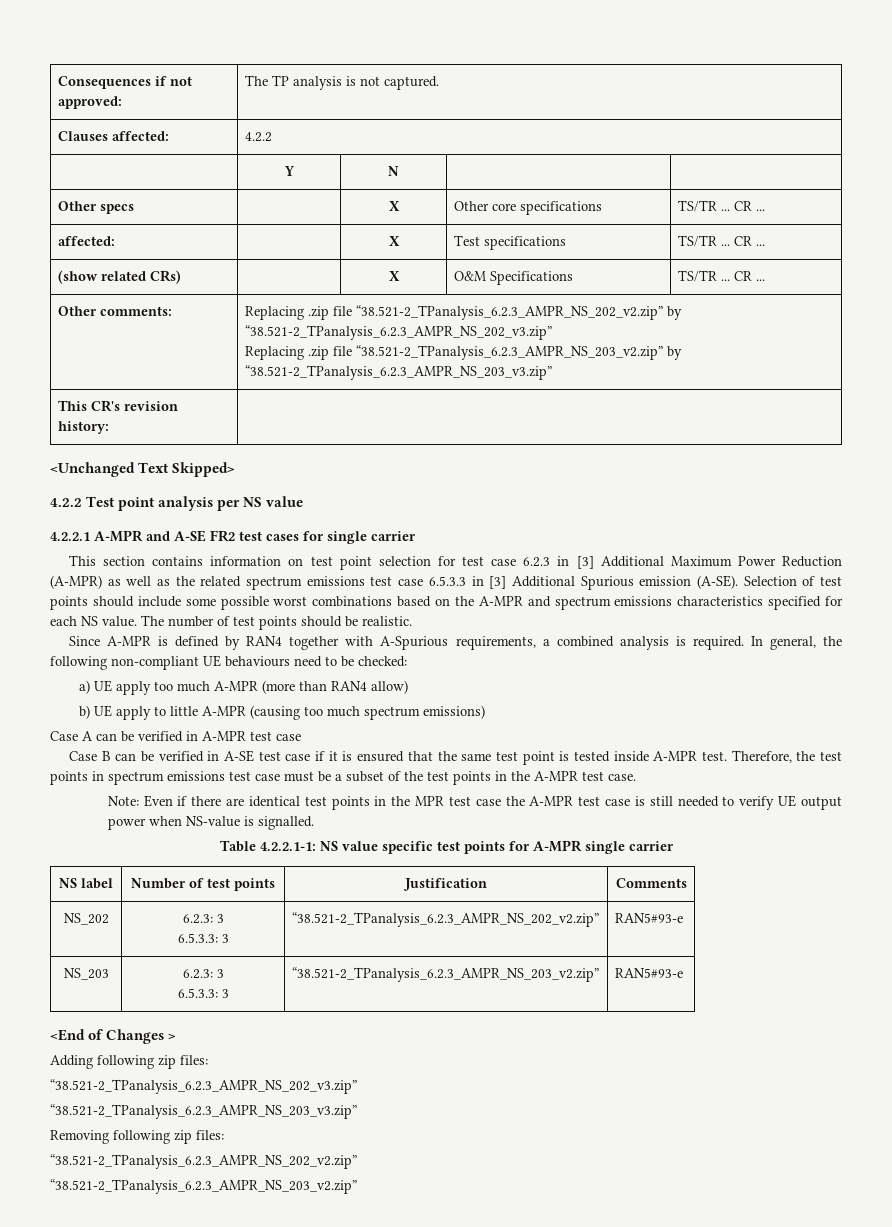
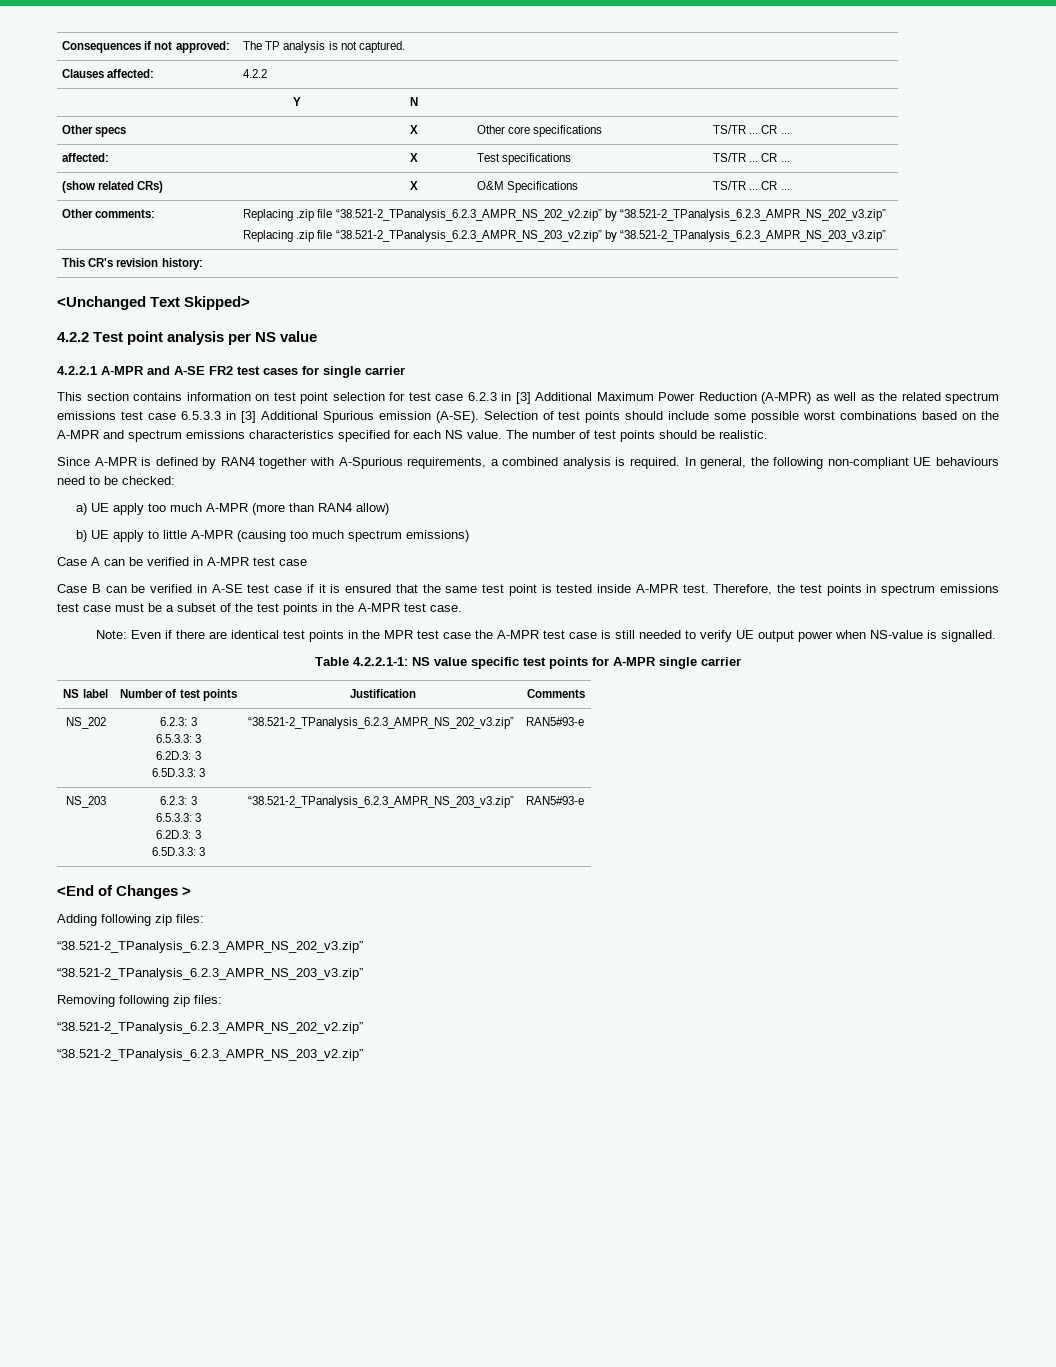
[291,912,599,927] | “38.521-2_TPanalysis_6.2.3_AMPR_NS_202_v2.zip” -> [156,751,201,760] [151,768,206,777] [248,717,515,729] // 6.2D.3: 3 // 6.5D.3.3: 3 | “38.521-2_TPanalysis_6.2.3_AMPR_NS_202_v3.zip”
[291,967,599,982] | “38.521-2_TPanalysis_6.2.3_AMPR_NS_203_v2.zip” -> [156,830,201,839] [151,847,206,856] [248,796,515,808] // 6.2D.3: 3 // 6.5D.3.3: 3 | “38.521-2_TPanalysis_6.2.3_AMPR_NS_203_v3.zip”

